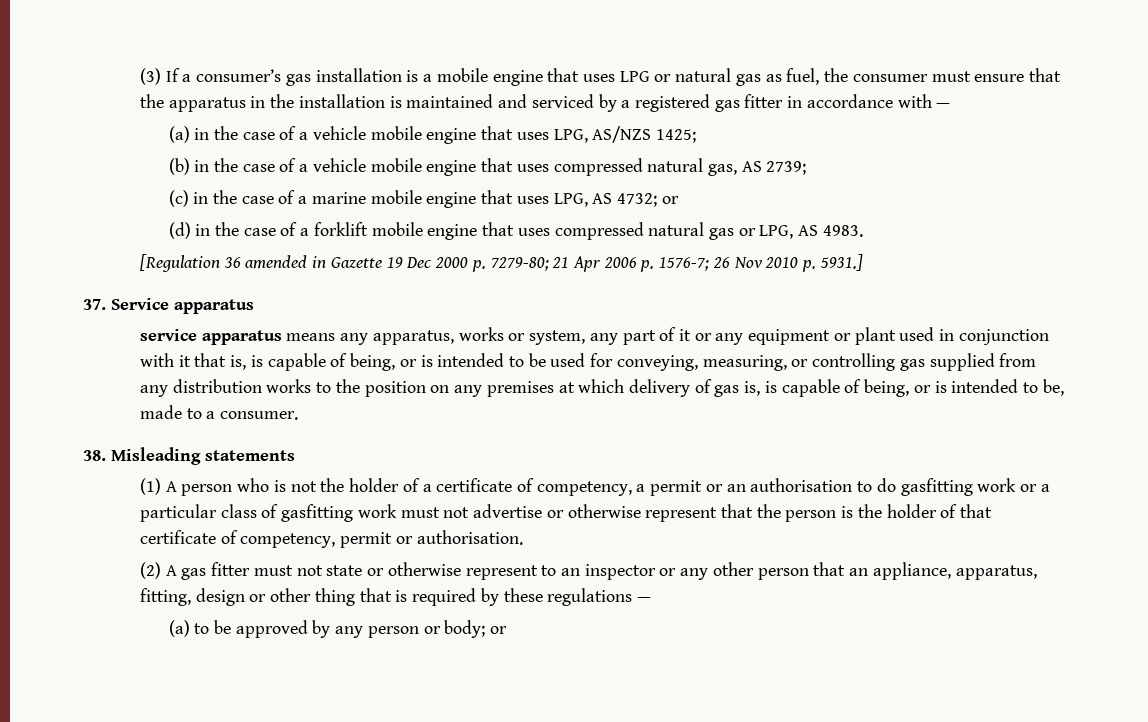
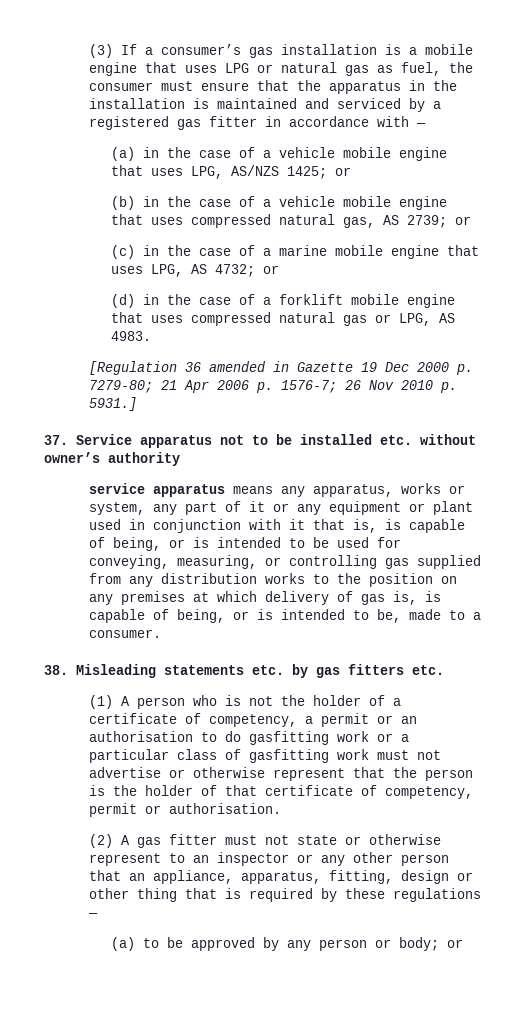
(696, 136) none -> [335,167,352,176] or
(807, 168) none -> [455,216,472,225] or
(254, 306) none -> [220,434,476,445] [44,452,180,466] not to be installed etc. without owner’s authority
(295, 455) none -> [252,664,444,678] etc. by gas fitters etc.

